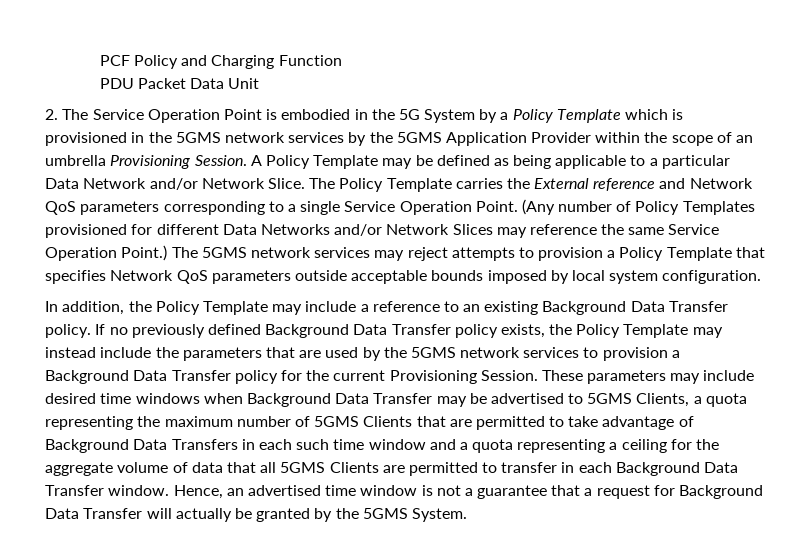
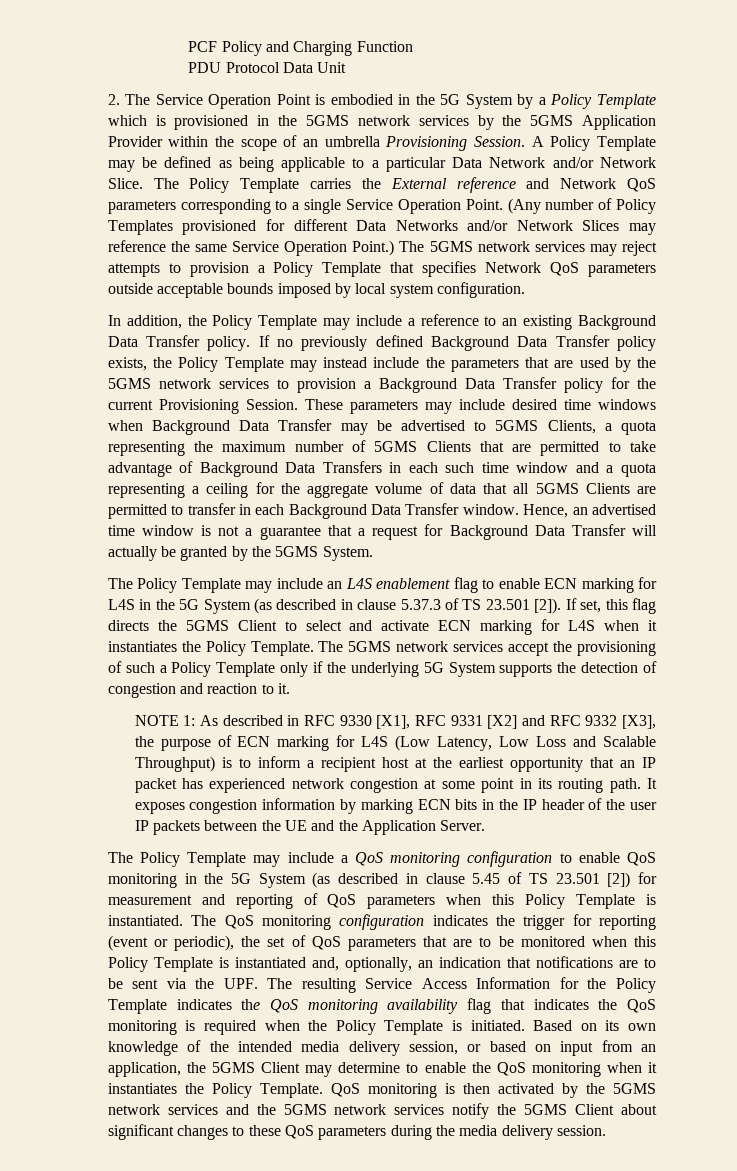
[138,78,187,89] Packet -> [225,62,280,73] Protocol
(467, 515) none -> [107,577,658,593] [107,598,656,614] [107,619,658,635] [107,641,656,656] [107,661,657,677] [107,683,291,698] [134,715,656,729] [134,735,656,751] [134,756,656,772] [134,778,657,793] [134,798,657,814] [134,820,486,835] [107,851,656,867] [107,872,657,888] [107,893,656,909] [107,914,656,930] [107,935,656,951] [107,956,656,972] [107,977,657,993] [107,998,656,1014] [107,1020,656,1035] [107,1040,656,1056] [107,1062,657,1077] [107,1083,656,1098] [107,1103,658,1119] [107,1124,607,1140] // The Policy Template may include an L4S enablement flag to enable ECN marking for L4S in the 5G System (as described in clause 5.37.3 of TS 23.501 [2]). If set, this flag directs the 5GMS Client to select and activate ECN marking for L4S when it instantiates the Policy Template. The 5GMS network services accept the provisioning of such a Policy Template only if the underlying 5G System supports the detection of congestion and reaction to it. // NOTE 1: As described in RFC 9330 [X1], RFC 9331 [X2] and RFC 9332 [X3], the purpose of ECN marking for L4S (Low Latency, Low Loss and Scalable Throughput) is to inform a recipient host at the earliest opportunity that an IP packet has experienced network congestion at some point in its routing path. It exposes congestion information by marking ECN bits in the IP header of the user IP packets between the UE and the Application Server. // The Policy Template may include a QoS monitoring configuration to enable QoS monitoring in the 5G System (as described in clause 5.45 of TS 23.501 [2]) for measurement and reporting of QoS parameters when this Policy Template is instantiated. The QoS monitoring configuration indicates the trigger for reporting (event or periodic), the set of QoS parameters that are to be monitored when this Policy Template is instantiated and, optionally, an indication that notifications are to be sent via the UPF. The resulting Service Access Information for the Policy Template indicates the QoS monitoring availability flag that indicates the QoS monitoring is required when the Policy Template is initiated. Based on its own knowledge of the intended media delivery session, or based on input from an application, the 5GMS Client may determine to enable the QoS monitoring when it instantiates the Policy Template. QoS monitoring is then activated by the 5GMS network services and the 5GMS network services notify the 5GMS Client about significant changes to these QoS parameters during the media delivery session.

